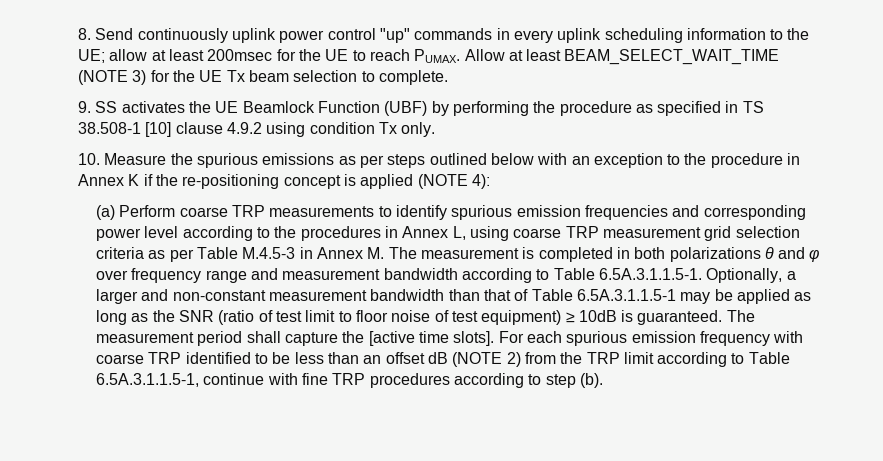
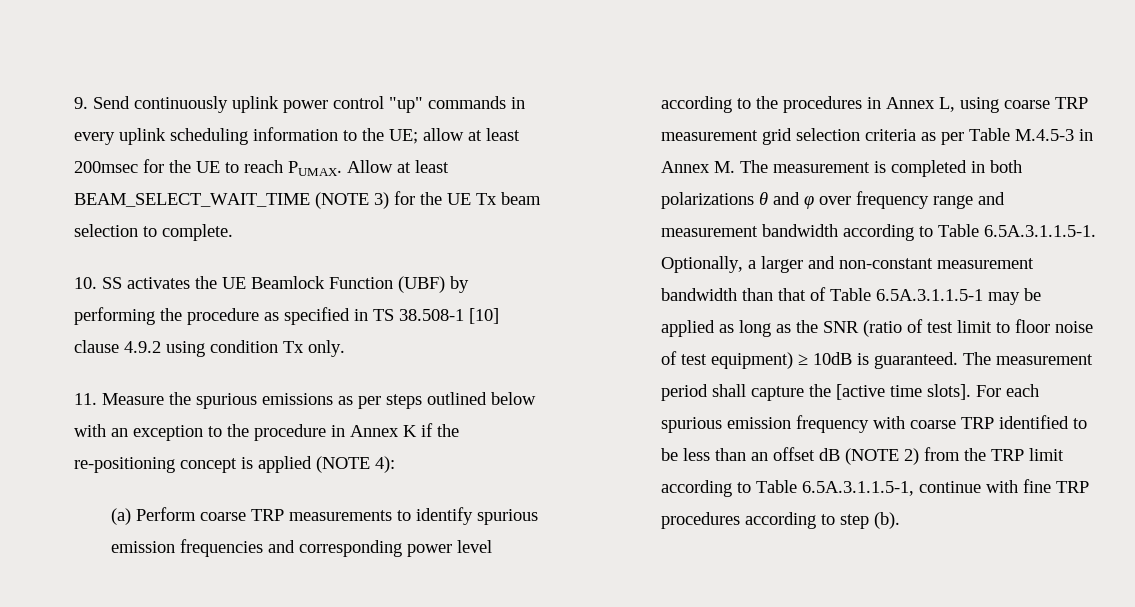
[78,28,92,40] 8. -> [73,97,88,109] 9.
[78,101,92,113] 9. -> [73,277,97,289] 10.
[78,153,101,165] 10. -> [73,393,97,405] 11.

